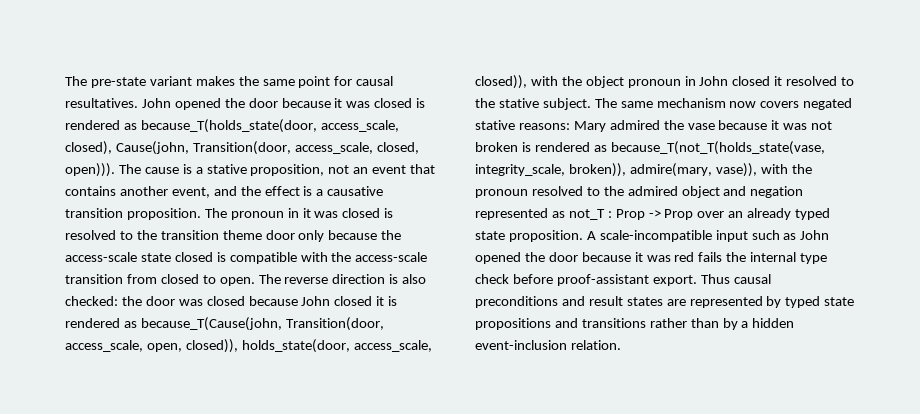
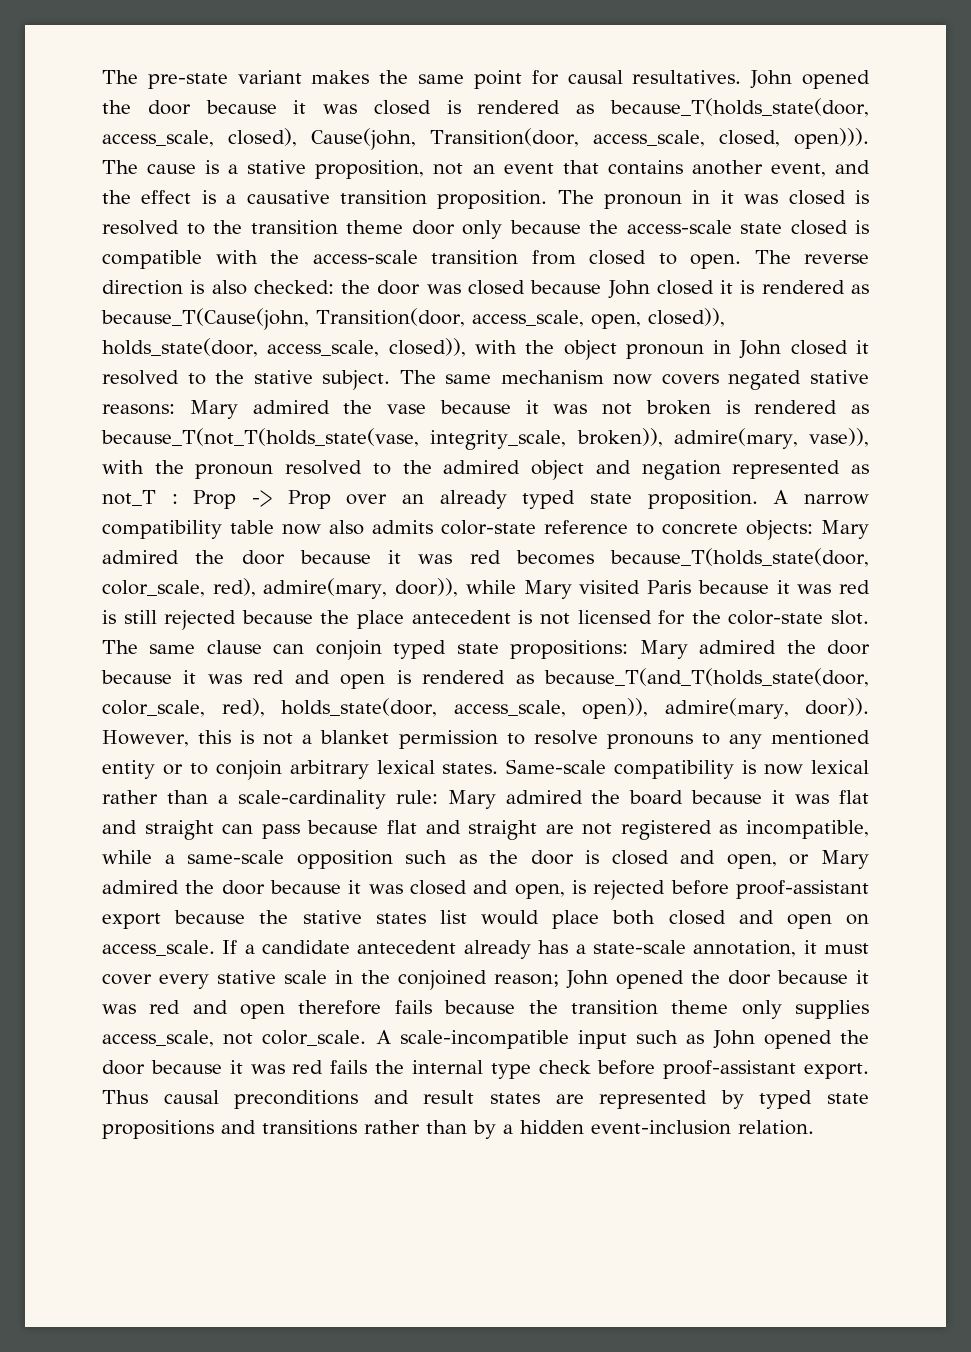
(596, 235) none -> [803,494,869,505] [102,520,869,540] [102,548,870,567] [102,578,871,599] [102,610,870,630] [102,640,871,660] [101,668,870,689] [102,698,869,719] [102,730,870,749] [102,759,869,780] [102,790,869,809] [102,820,869,840] [102,850,870,869] [102,880,869,900] [102,910,869,929] [102,940,870,959] [102,970,869,990] [102,1000,870,1019] [102,1030,391,1047] narrow compatibility table now also admits color-state reference to concrete objects: Mary admired the door because it was red becomes because_T(holds_state(door, color_scale, red), admire(mary, door)), while Mary visited Paris because it was red is still rejected because the place antecedent is not licensed for the color-state slot. The same clause can conjoin typed state propositions: Mary admired the door because it was red and open is rendered as because_T(and_T(holds_state(door, color_scale, red), holds_state(door, access_scale, open)), admire(mary, door)). However, this is not a blanket permission to resolve pronouns to any mentioned entity or to conjoin arbitrary lexical states. Same-scale compatibility is now lexical rather than a scale-cardinality rule: Mary admired the board because it was flat and straight can pass because flat and straight are not registered as incompatible, while a same-scale opposition such as the door is closed and open, or Mary admired the door because it was closed and open, is rejected before proof-assistant export because the stative states list would place both closed and open on access_scale. If a candidate antecedent already has a state-scale annotation, it must cover every stative scale in the conjoined reason; John opened the door because it was red and open therefore fails because the transition theme only supplies access_scale, not color_scale. A

